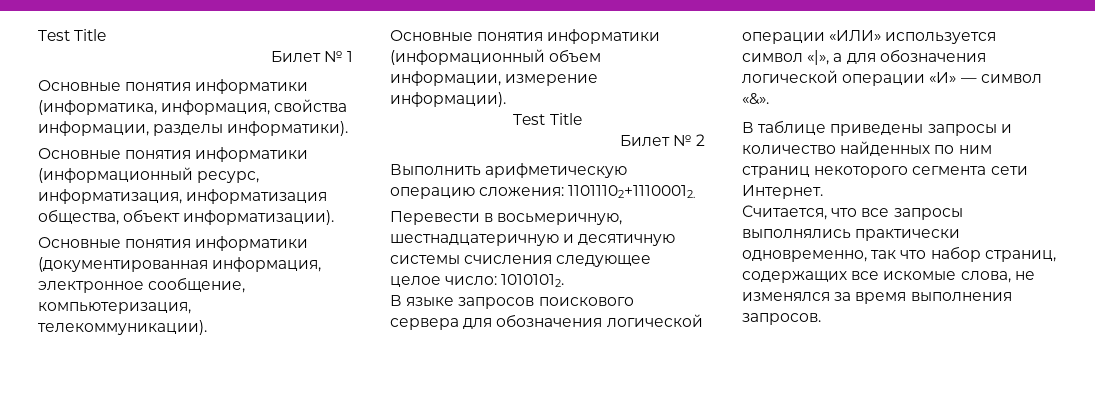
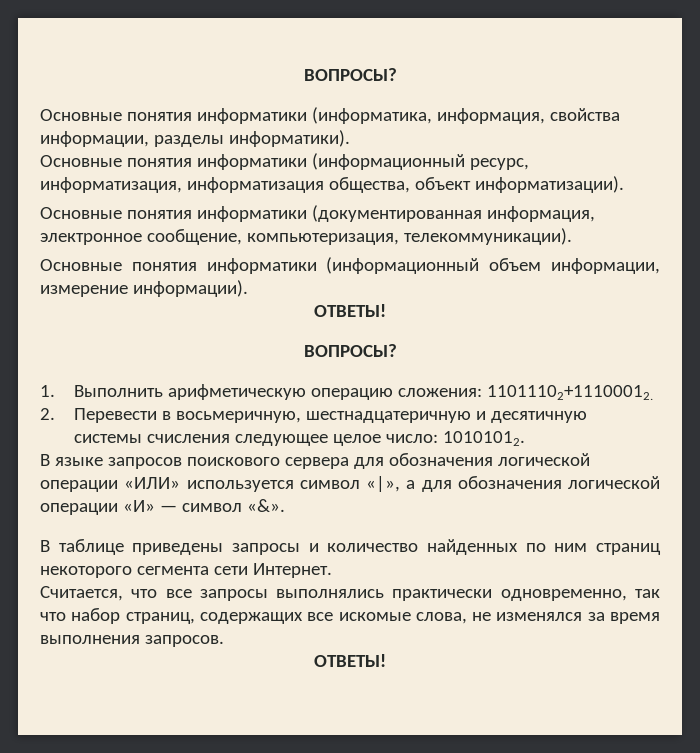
[38,29,107,41] [270,51,353,62] Test Title // Билет № 1 -> [303,68,397,81] ВОПРОСЫ?
[513,113,582,125] [619,134,705,146] Test Title // Билет № 2 // -> [314,304,386,317] [303,344,397,357] [40,385,55,397] ОТВЕТЫ! // ВОПРОСЫ? // 1.
(696, 191) none -> [40,408,55,420] 2.
(821, 319) none -> [314,654,386,667] // ОТВЕТЫ!

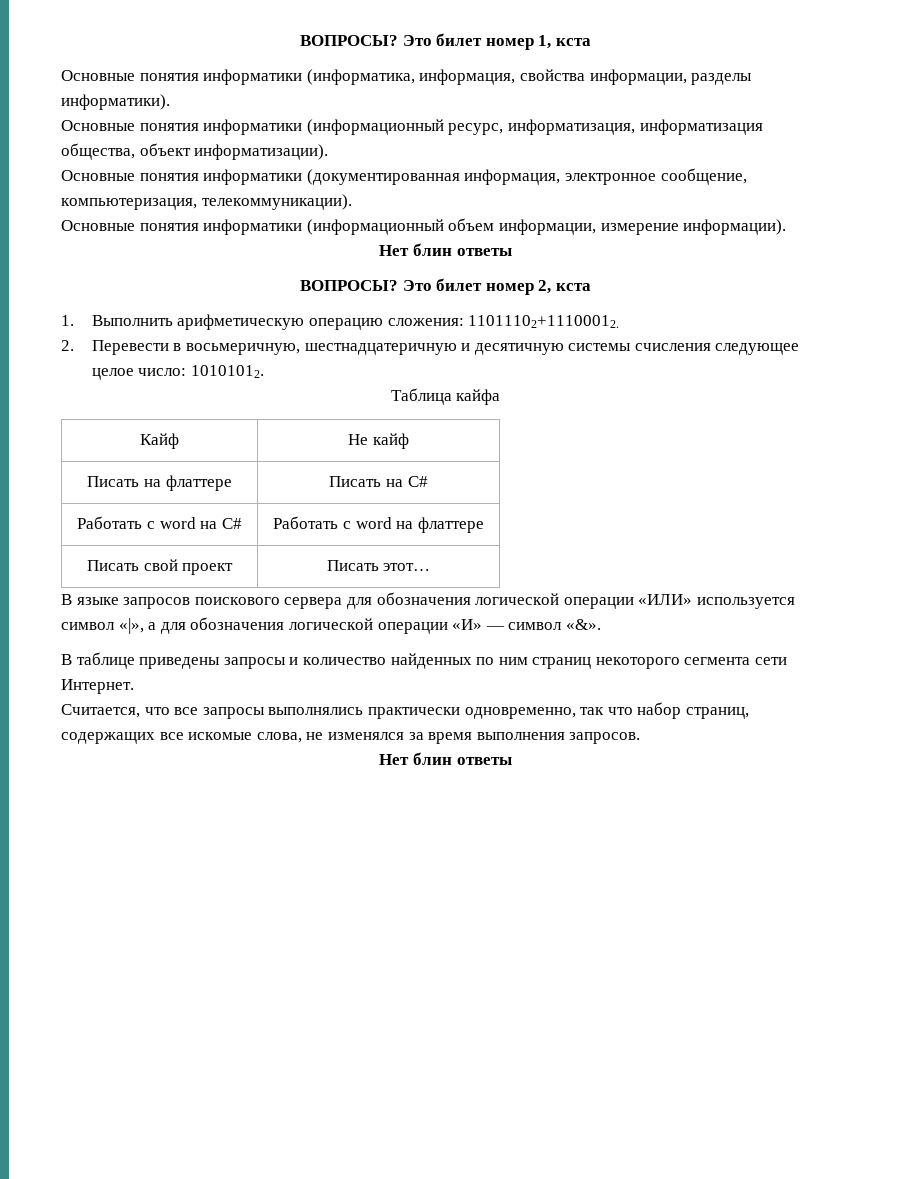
[303,68,397,81] ВОПРОСЫ? -> [300,33,591,50] ВОПРОСЫ? Это билет номер 1, кста
[314,304,386,317] [303,344,397,357] ОТВЕТЫ! // ВОПРОСЫ? -> [379,243,512,256] [300,278,591,295] Нет блин ответы // ВОПРОСЫ? Это билет номер 2, кста
(526, 438) none -> [390,388,501,405] [140,433,179,449] [348,433,409,449] [87,475,232,491] [329,476,428,487] [77,516,242,529] [273,516,484,533] [86,559,234,575] [326,560,431,571] // Таблица кайфа // Кайф | Не кайф // Писать на флаттере | Писать на C# // Работать c word на C# | Работать c word на флаттере // Писать свой проект | Писать этот…
[314,654,386,667] ОТВЕТЫ! -> [379,752,512,765] Нет блин ответы

